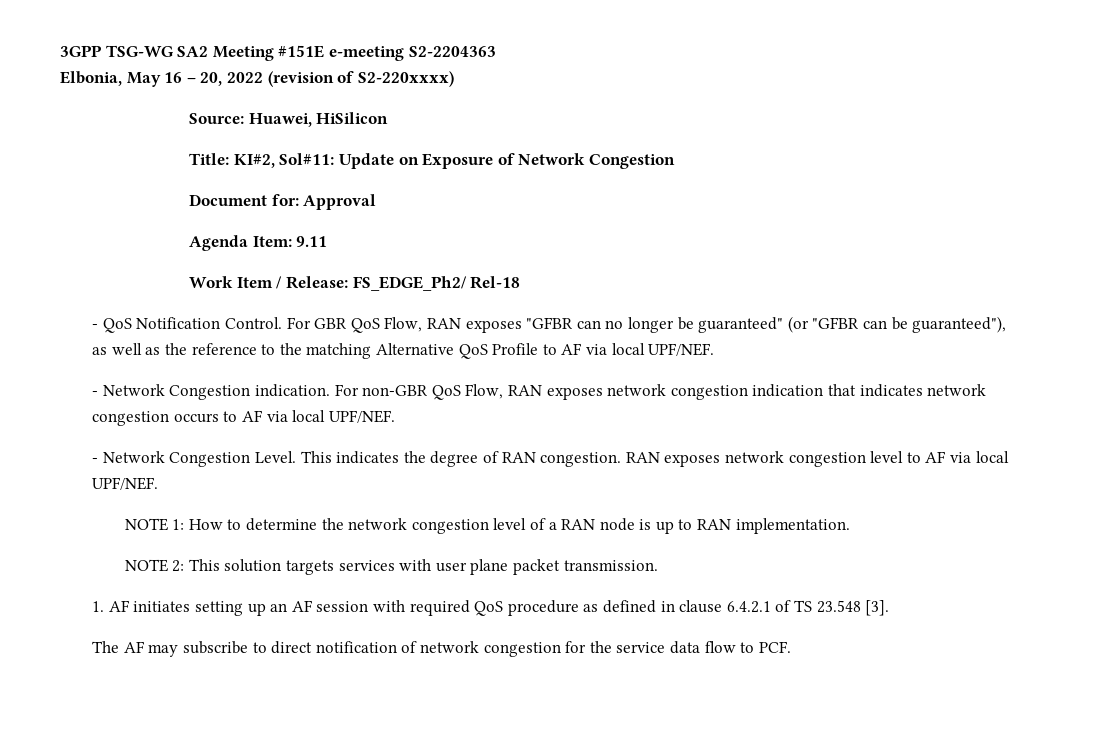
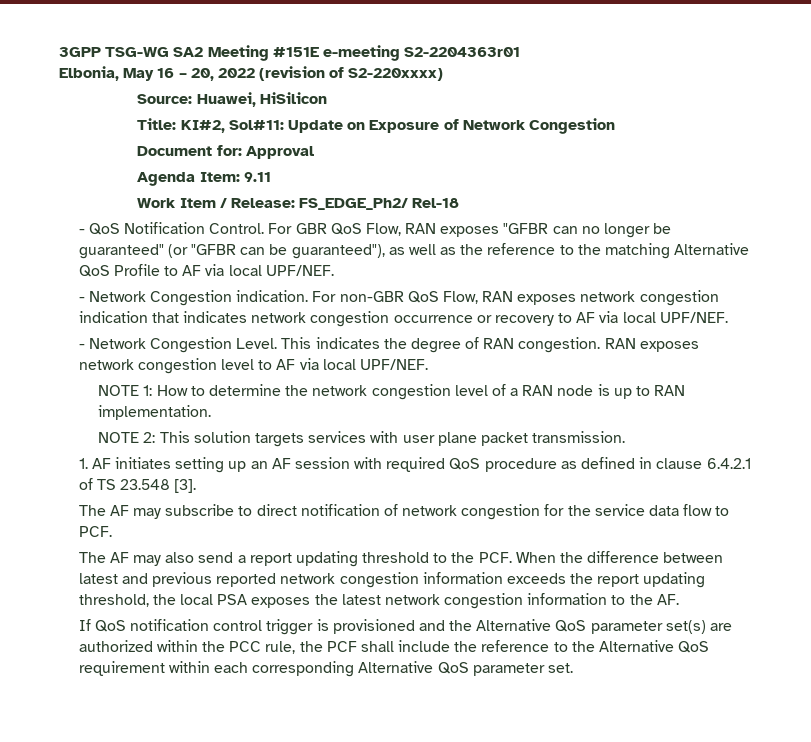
[408,46,496,57] S2-2204363 -> [404,47,521,57] S2-2204363r01
[173,413,219,423] occurs -> [393,315,554,326] occurrence or recovery
(791, 647) none -> [78,551,724,567] [78,572,706,588] [78,593,679,609] [78,619,733,635] [78,640,710,654] [78,661,573,677] // The AF may also send a report updating threshold to the PCF. When the difference between latest and previous reported network congestion information exceeds the report updating threshold, the local PSA exposes the latest network congestion information to the AF. // If QoS notification control trigger is provisioned and the Alternative QoS parameter set(s) are authorized within the PCC rule, the PCF shall include the reference to the Alternative QoS requirement within each corresponding Alternative QoS parameter set.

